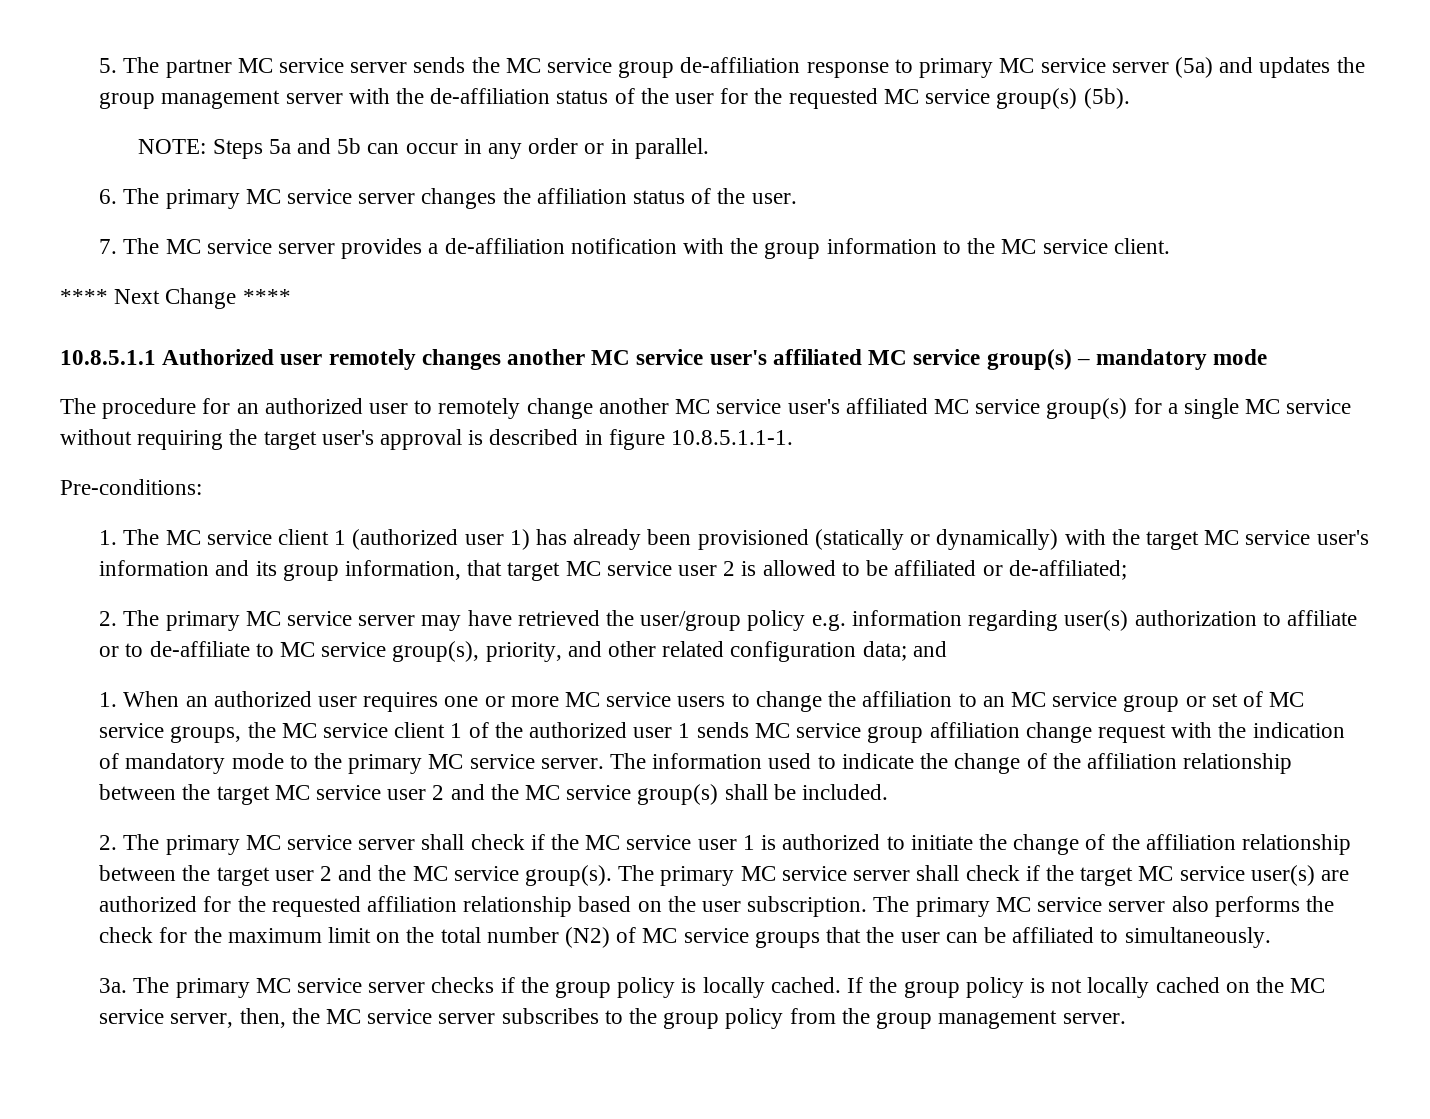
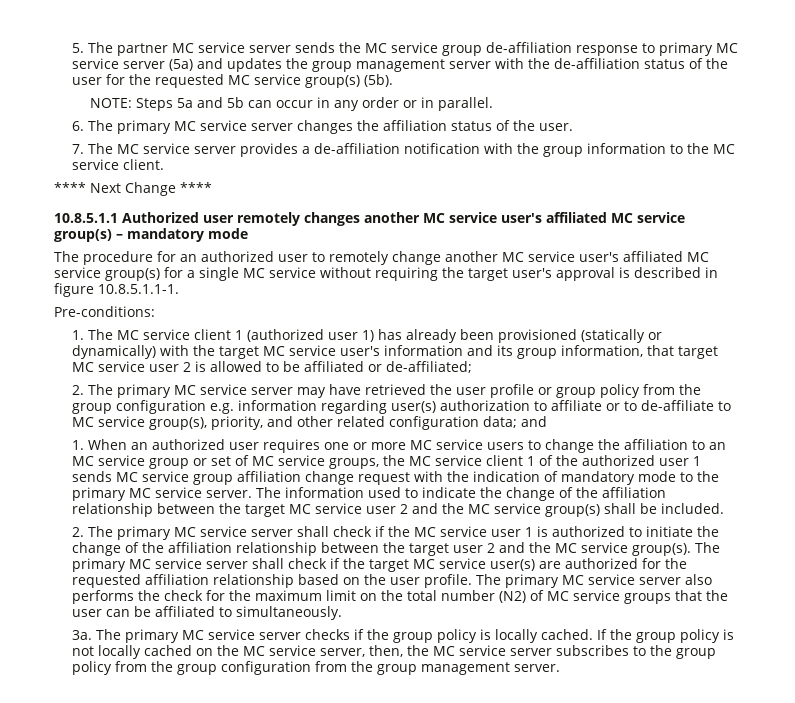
[640,610,806,631] user/group policy -> [455,384,701,398] [71,400,206,414] user profile or group policy from the group configuration
[747,896,868,917] subscription. -> [423,574,472,588] profile.
(933, 1020) none -> [220,661,417,675] configuration from the group

